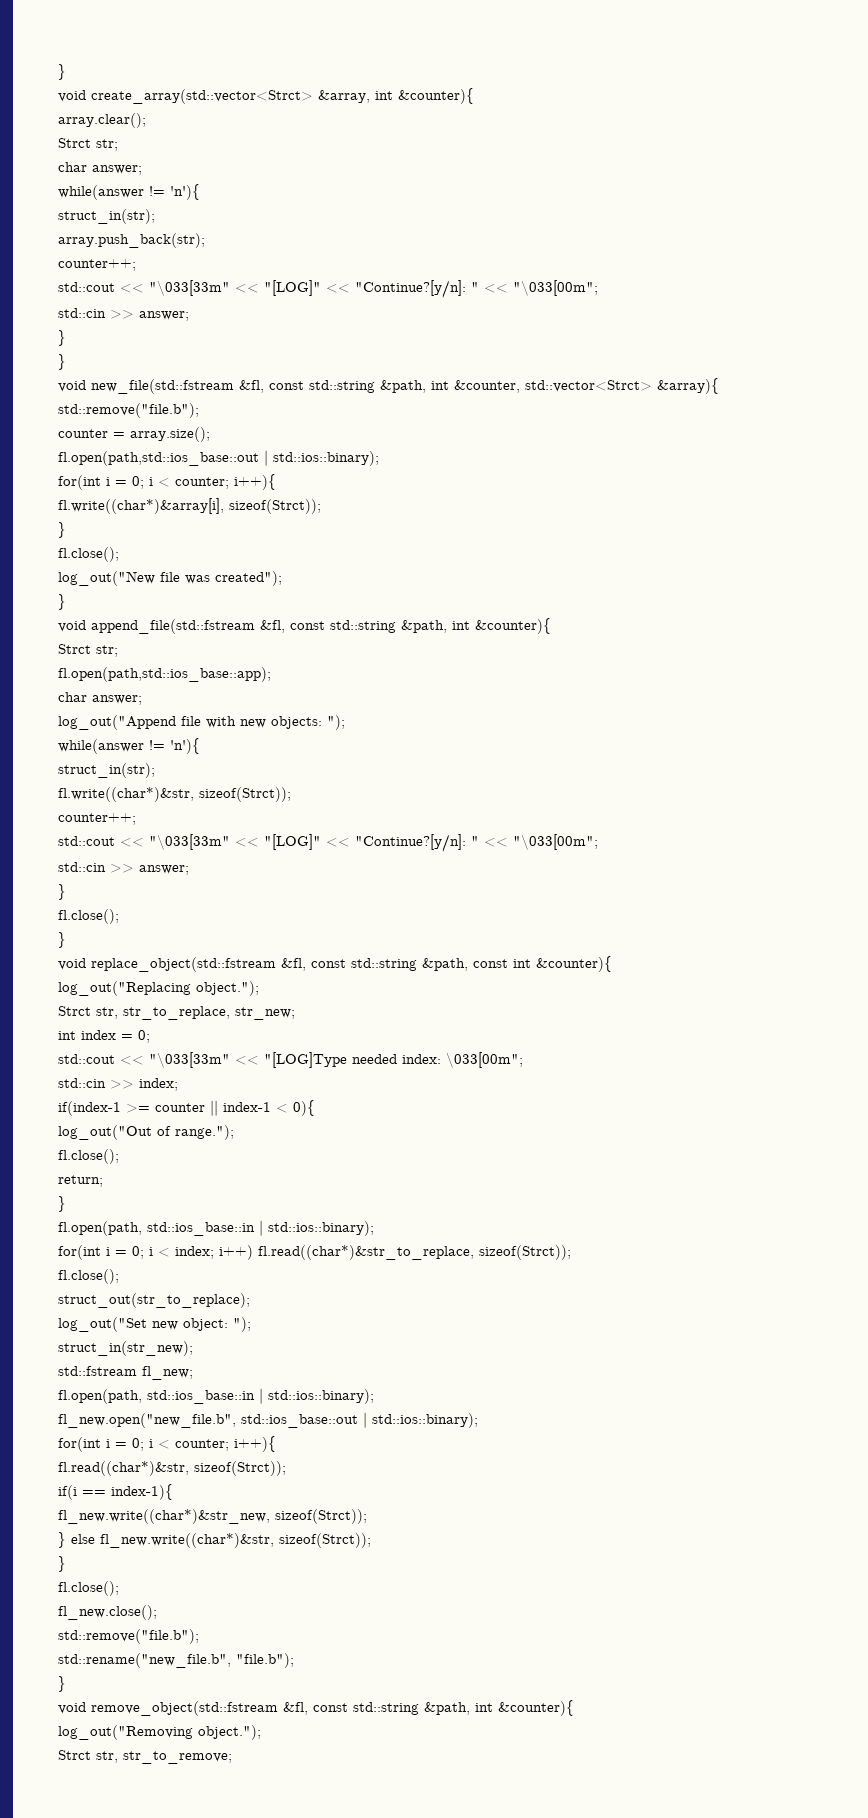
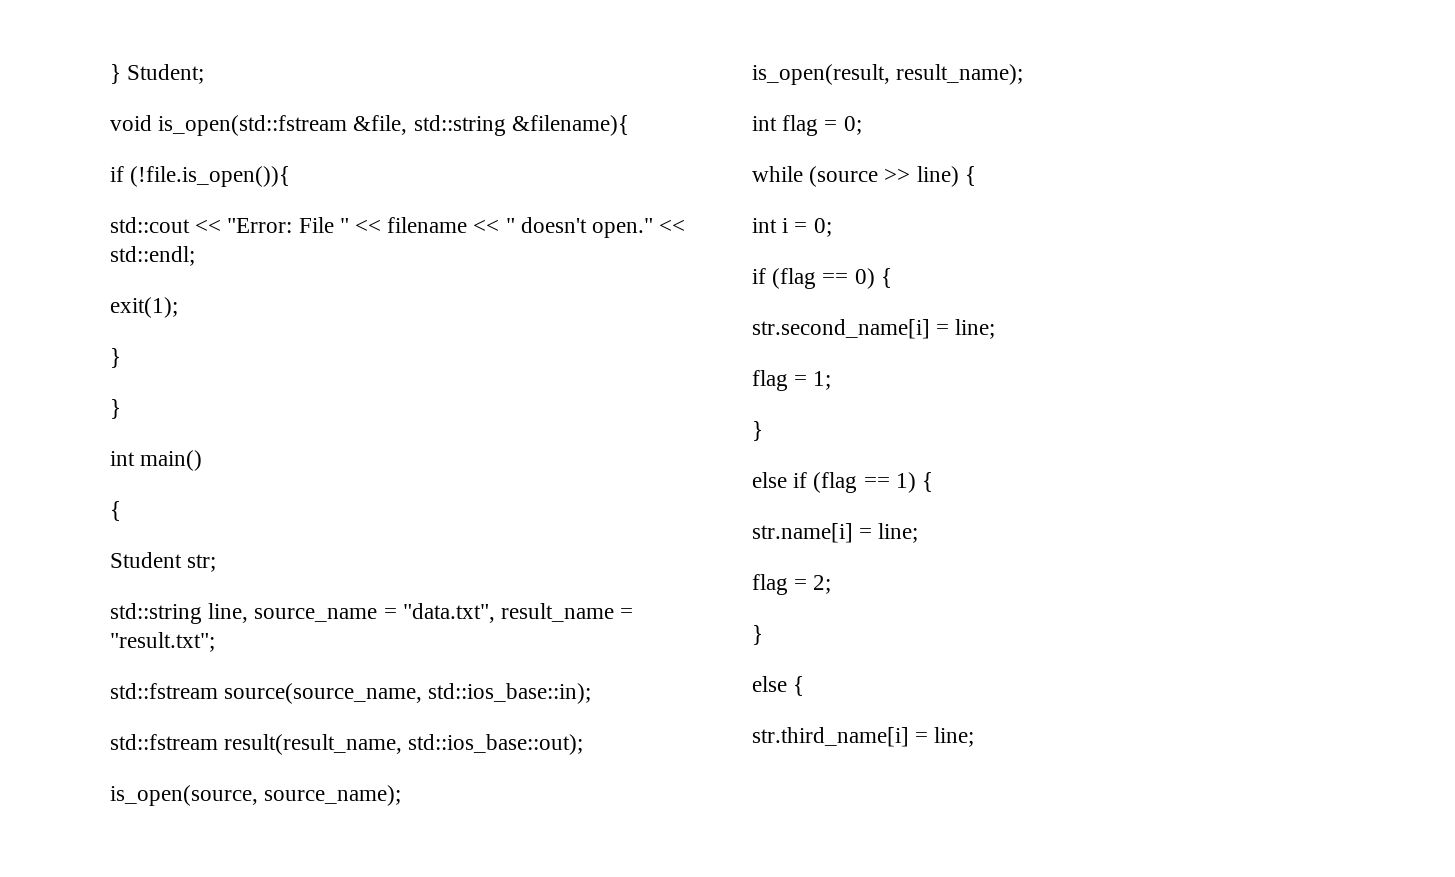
[58,64,66,80] [58,88,474,104] [58,113,146,128] [58,138,118,151] [58,162,142,175] [58,184,200,200] [58,209,155,224] [58,233,205,248] [58,259,136,271] [58,280,598,298] [58,308,189,321] [58,330,66,346] [58,354,66,370] [58,378,719,394] [58,403,199,418] [58,427,210,442] [58,450,379,466] [58,474,276,490] [58,498,321,514] [58,522,66,538] [58,547,119,562] [58,571,282,586] [58,594,66,610] [58,618,551,634] [58,644,118,657] [58,667,271,682] [58,692,142,705] [58,715,345,730] [58,738,200,754] [58,763,155,778] [58,787,291,802] [58,813,136,825] [58,834,598,852] [58,862,189,875] [58,884,66,900] [58,909,119,924] [58,932,66,948] [58,956,612,972] [58,981,259,996] [58,1006,295,1020] [58,1030,150,1043] [58,1052,523,1068] [58,1078,178,1091] [58,1100,315,1116] [58,1125,234,1140] [58,1149,119,1164] [58,1175,103,1187] [58,1196,66,1212] [58,1220,374,1236] [58,1245,571,1260] [58,1269,119,1284] [58,1293,250,1308] [58,1317,251,1332] [58,1341,193,1356] [58,1366,193,1380] [58,1388,374,1404] [58,1412,478,1428] [58,1436,276,1452] [58,1461,286,1476] [58,1484,173,1500] [58,1509,367,1524] [58,1532,371,1548] [58,1556,66,1572] [58,1581,119,1596] [58,1605,157,1620] [58,1629,199,1644] [58,1653,294,1668] [58,1676,66,1692] [58,1700,574,1716] [58,1725,261,1740] [58,1750,232,1764] } // void create_array(std::vector<Strct> &array, int &counter){ // array.clear(); // Strct str; // char answer; // while(answer != 'n'){ // struct_in(str); // array.push_back(str); // counter++; // std::cout << "\033[33m" << "[LOG]" << "Continue?[y/n]: " << "\033[00m"; // std::cin >> answer; // } // } // void new_file(std::fstream &fl, const std::string &path, int &counter, std::vector<Strct> &array){ // std::remove("file.b"); // counter = array.size(); // fl.open(path,std::ios_base::out | std::ios::binary); // for(int i = 0; i < counter; i++){ // fl.write((char*)&array[i], sizeof(Strct)); // } // fl.close(); // log_out("New file was created"); // } // void append_file(std::fstream &fl, const std::string &path, int &counter){ // Strct str; // fl.open(path,std::ios_base::app); // char answer; // log_out("Append file with new objects: "); // while(answer != 'n'){ // struct_in(str); // fl.write((char*)&str, sizeof(Strct)); // counter++; // std::cout << "\033[33m" << "[LOG]" << "Continue?[y/n]: " << "\033[00m"; // std::cin >> answer; // } // fl.close(); // } // void replace_object(std::fstream &fl, const std::string &path, const int &counter){ // log_out("Replacing object."); // Strct str, str_to_replace, str_new; // int index = 0; // std::cout << "\033[33m" << "[LOG]Type needed index: \033[00m"; // std::cin >> index; // if(index-1 >= counter || index-1 < 0){ // log_out("Out of range."); // fl.close(); // return; // } // fl.open(path, std::ios_base::in | std::ios::binary); // for(int i = 0; i < index; i++) fl.read((char*)&str_to_replace, sizeof(Strct)); // fl.close(); // struct_out(str_to_replace); // log_out("Set new object: "); // struct_in(str_new); // std::fstream fl_new; // fl.open(path, std::ios_base::in | std::ios::binary); // fl_new.open("new_file.b", std::ios_base::out | std::ios::binary); // for(int i = 0; i < counter; i++){ // fl.read((char*)&str, sizeof(Strct)); // if(i == index-1){ // fl_new.write((char*)&str_new, sizeof(Strct)); // } else fl_new.write((char*)&str, sizeof(Strct)); // } // fl.close(); // fl_new.close(); // std::remove("file.b"); // std::rename("new_file.b", "file.b"); // } // void remove_object(std::fstream &fl, const std::string &path, int &counter){ // log_out("Removing object."); // Strct str, str_to_remove; -> [110,64,205,84] [110,115,629,136] [110,166,291,187] [110,217,686,238] [110,246,195,266] [110,297,178,318] [110,348,121,368] [110,399,121,419] [110,450,203,471] [110,501,121,521] [110,552,217,572] [110,603,634,624] [110,632,215,652] [110,683,592,704] [110,734,584,755] [110,785,402,806] [752,64,1024,85] [752,115,862,136] [752,166,976,187] [752,218,832,237] [752,268,892,289] [752,319,996,339] [752,370,832,391] [752,421,763,441] [752,472,934,493] [752,523,919,543] [752,574,832,595] [752,625,763,645] [752,676,805,696] [752,727,975,747] } Student; // void is_open(std::fstream &file, std::string &filename){ // if (!file.is_open()){ // std::cout << "Error: File " << filename << " doesn't open." << std::endl; // exit(1); // } // } // int main() // { // Student str; // std::string line, source_name = "data.txt", result_name = "result.txt"; // std::fstream source(source_name, std::ios_base::in); // std::fstream result(result_name, std::ios_base::out); // is_open(source, source_name); // is_open(result, result_name); // int flag = 0; // while (source >> line) { // int i = 0; // if (flag == 0) { // str.second_name[i] = line; // flag = 1; // } // else if (flag == 1) { // str.name[i] = line; // flag = 2; // } // else { // str.third_name[i] = line;

